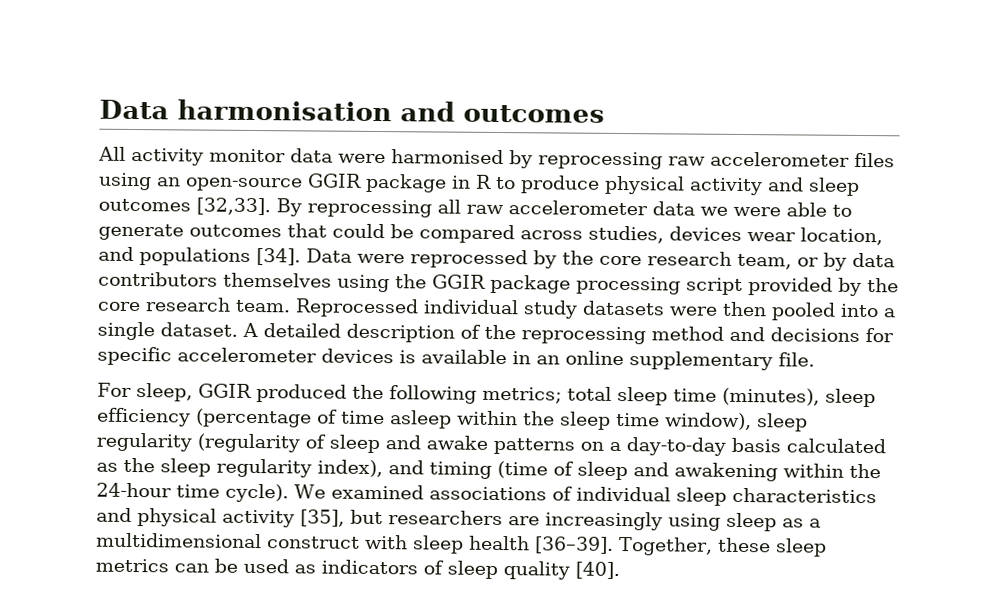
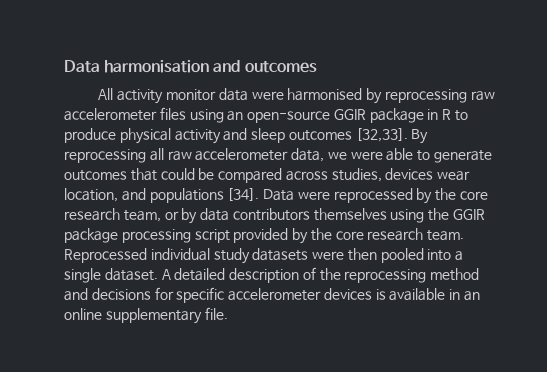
[652,201,695,216] data -> [291,148,325,162] data,
[97,382,876,408] [97,407,808,432] [96,432,886,456] [96,457,881,482] [96,482,877,506] [96,507,821,532] [96,532,827,557] [95,558,620,580] // For sleep, GGIR produced the following metrics; total sleep time (minutes), sleep efficiency (percentage of time asleep within the sleep time window), sleep regularity (regularity of sleep and awake patterns on a day-to-day basis calculated as the sleep regularity index), and timing (time of sleep and awakening within the 24-hour time cycle). We examined associations of individual sleep characteristics and physical activity [35], but researchers are increasingly using sleep as a multidimensional construct with sleep health [36–39]. Together, these sleep metrics can be used as indicators of sleep quality [40]. -> (228, 313) none

